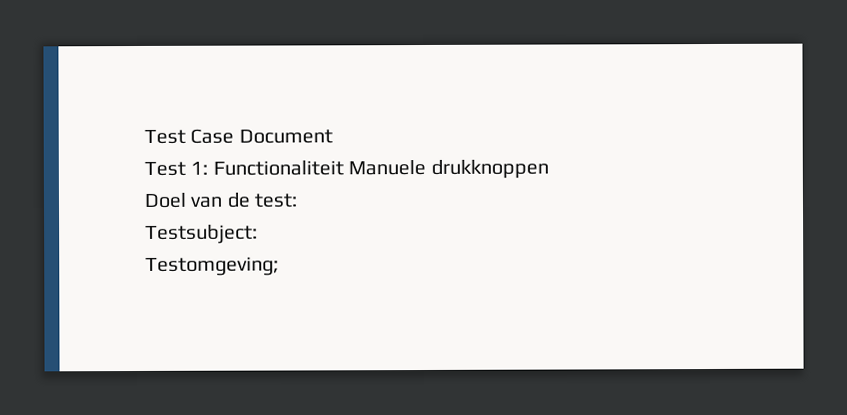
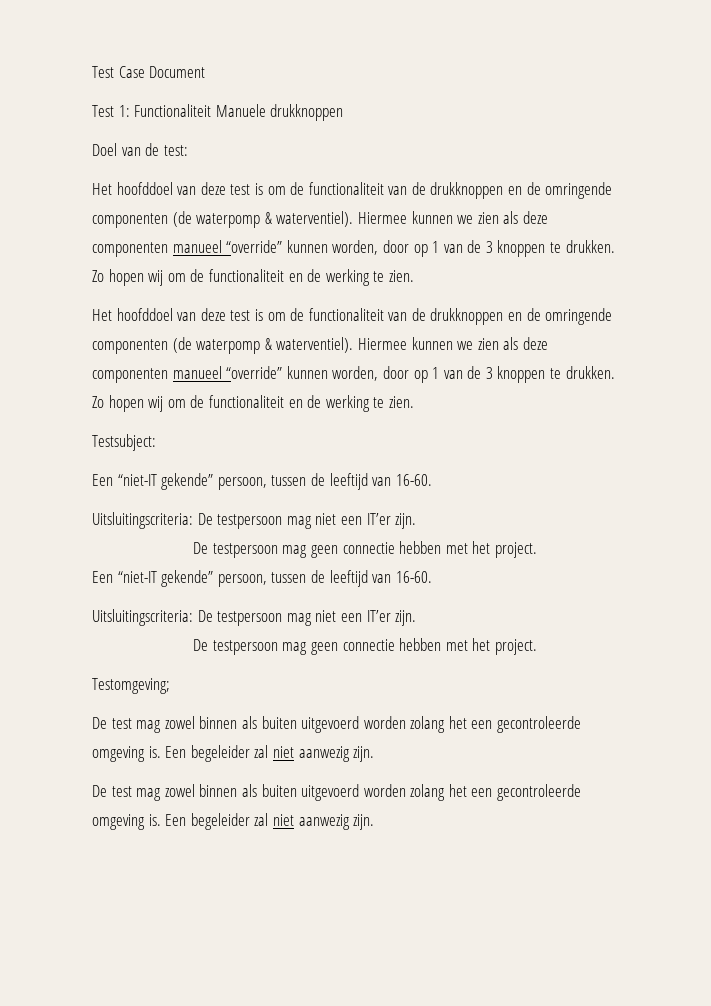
[145,224,258,244] [145,256,279,276] Testsubject: // Testomgeving; -> [92,182,613,199] [92,211,548,228] [92,240,615,257] [92,269,414,286] [92,308,613,325] [92,337,548,354] [92,366,615,383] [92,395,414,412] [92,434,156,451] [92,473,432,490] [92,512,417,529] [193,541,537,558] [92,570,432,587] [92,609,417,626] [193,638,537,655] [92,678,170,694] [92,716,582,733] [92,745,375,762] [92,784,582,801] [92,813,375,830] Het hoofddoel van deze test is om de functionaliteit van de drukknoppen en de omringende componenten (de waterpomp & waterventiel). Hiermee kunnen we zien als deze componenten manueel “override” kunnen worden, door op 1 van de 3 knoppen te drukken. Zo hopen wij om de functionaliteit en de werking te zien. // Het hoofddoel van deze test is om de functionaliteit van de drukknoppen en de omringende componenten (de waterpomp & waterventiel). Hiermee kunnen we zien als deze componenten manueel “override” kunnen worden, door op 1 van de 3 knoppen te drukken. Zo hopen wij om de functionaliteit en de werking te zien. // Testsubject: // Een “niet-IT gekende” persoon, tussen de leeftijd van 16-60. // Uitsluitingscriteria: De testpersoon mag niet een IT’er zijn. // De testpersoon mag geen connectie hebben met het project. // Een “niet-IT gekende” persoon, tussen de leeftijd van 16-60. // Uitsluitingscriteria: De testpersoon mag niet een IT’er zijn. // De testpersoon mag geen connectie hebben met het project. // Testomgeving; // De test mag zowel binnen als buiten uitgevoerd worden zolang het een gecontroleerde omgeving is. Een begeleider zal niet aanwezig zijn. // De test mag zowel binnen als buiten uitgevoerd worden zolang het een gecontroleerde omgeving is. Een begeleider zal niet aanwezig zijn.

